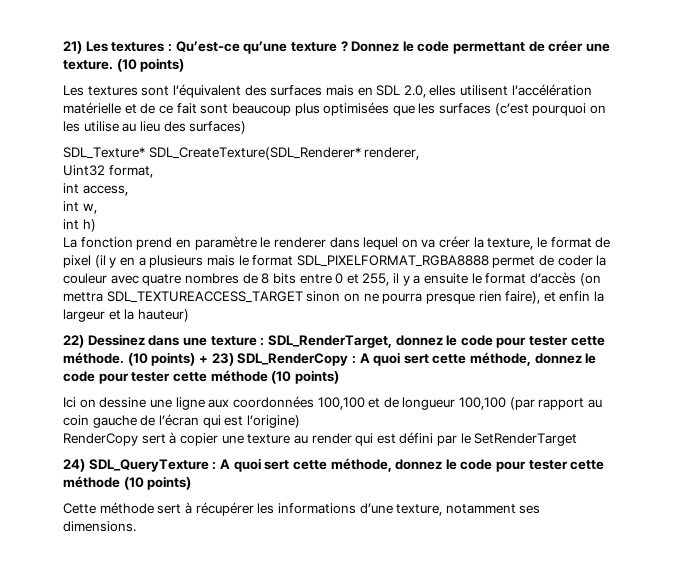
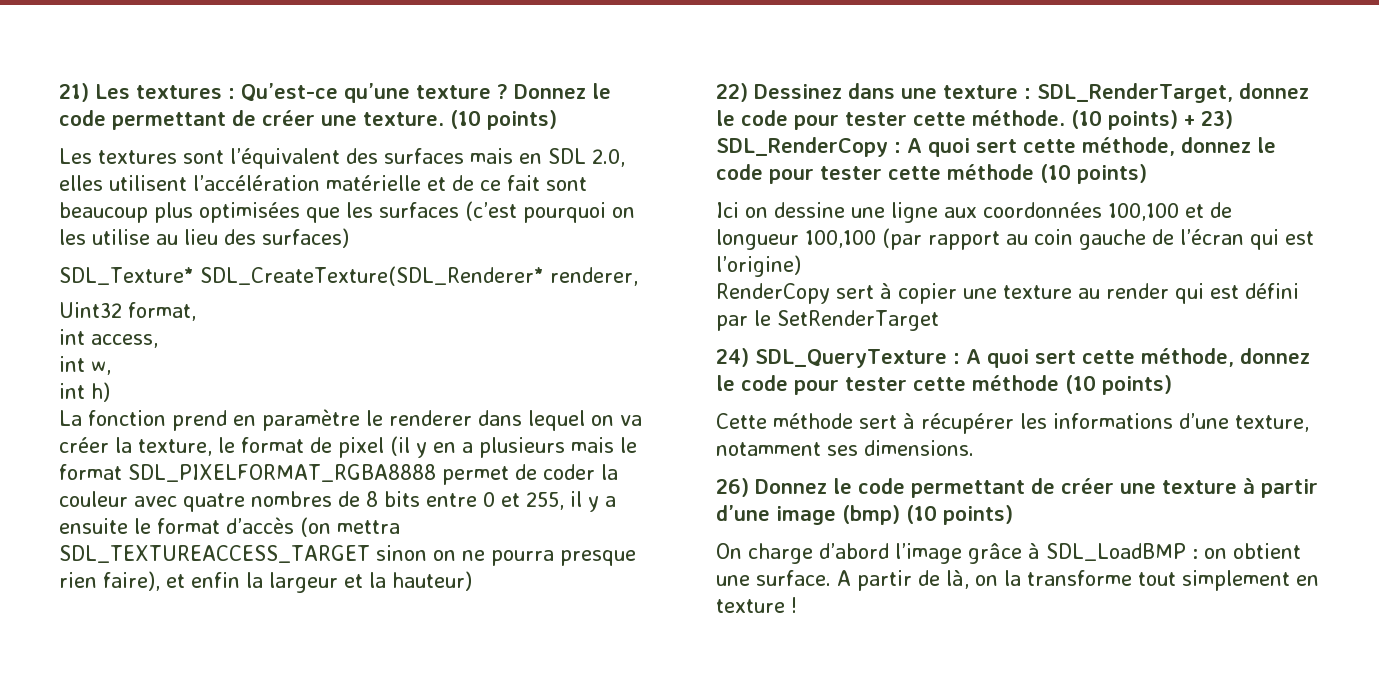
(136, 526) none -> [716,477,1318,498] [716,505,1013,525] [716,543,1301,564] [716,570,1319,591] [716,597,797,613] // 26) Donnez le code permettant de créer une texture à partir d’une image (bmp) (10 points) // On charge d’abord l’image grâce à SDL_LoadBMP : on obtient une surface. A partir de là, on la transforme tout simplement en texture !

